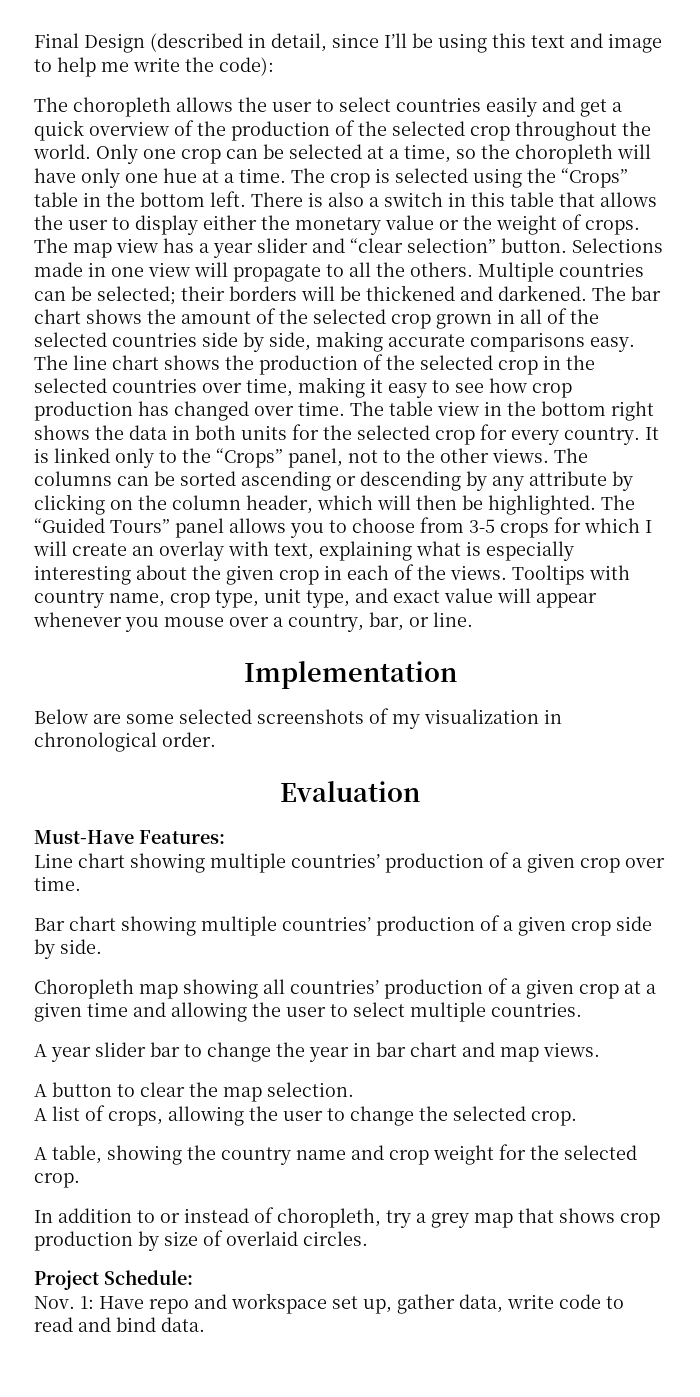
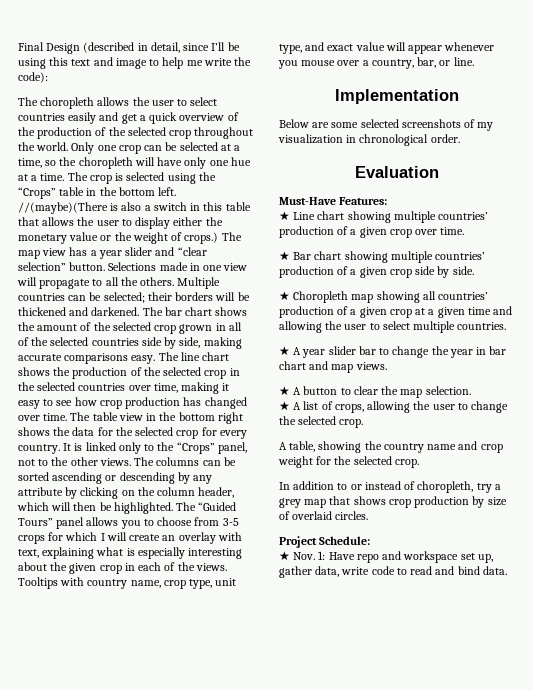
[251,192,303,207] There -> [18,202,108,214] //(maybe)(There
[585,220,640,235] crops. -> [184,232,219,244] crops.)
[172,425,287,440] in both units -> (95, 431) none
(225, 837) none -> [279,211,290,221] ★
(81, 883) none -> [279,251,290,261] ★
(102, 946) none -> [279,291,290,301] ★
(582, 1009) none -> [279,346,290,356] ★
(600, 1049) none -> [279,386,290,396] ★
(354, 1089) none -> [279,401,290,411] ★
(193, 1277) none -> [279,551,290,561] ★

